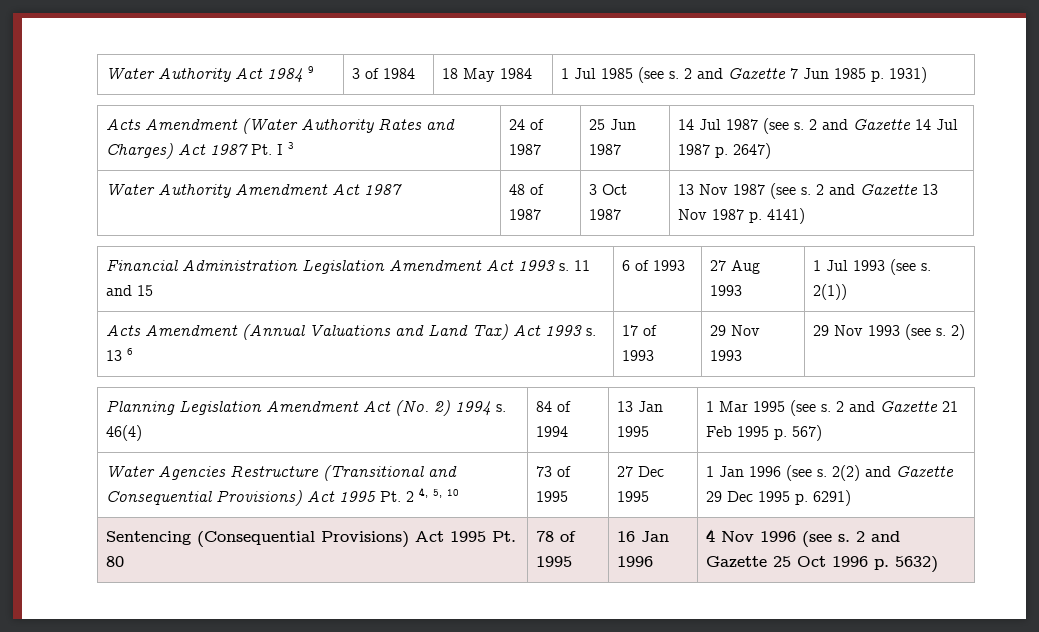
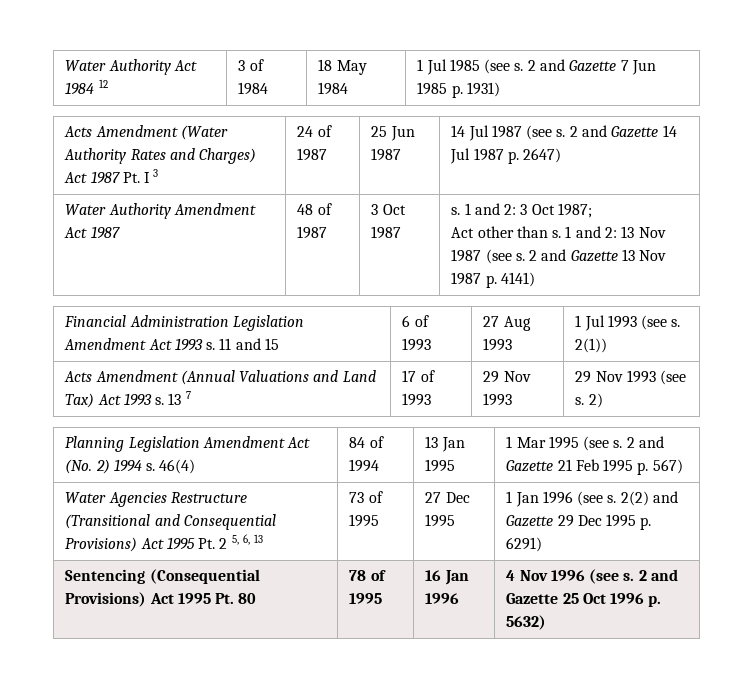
[308,66,315,73] 9 -> [98,79,108,88] 12
(622, 214) none -> [451,203,593,218] [451,226,618,238] s. 1 and 2: 3 Oct 1987; // Act other than s. 1 and 2:
[127,348,134,355] 6 -> [185,391,191,399] 7
[419,487,460,498] 4, 5, 10 -> [231,534,264,545] 5, 6, 13

